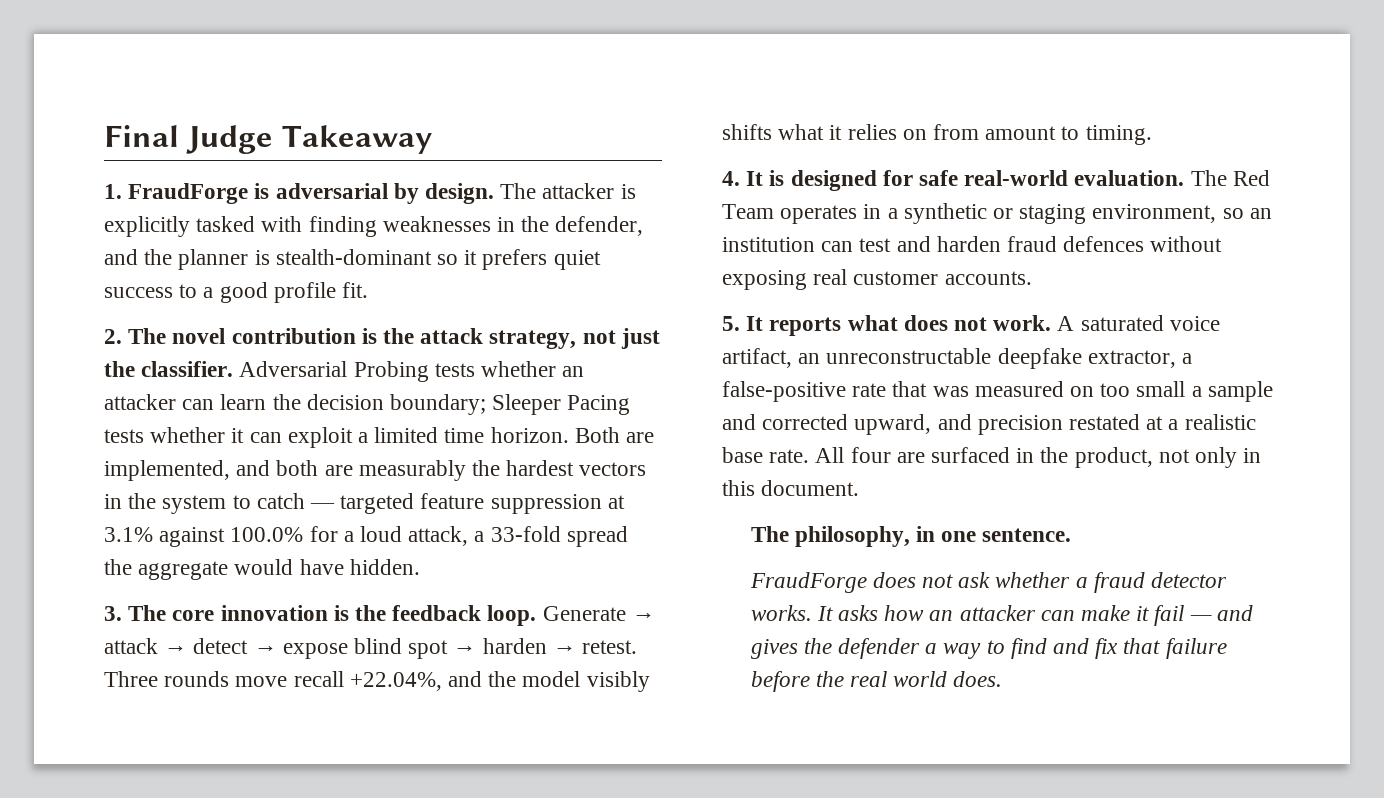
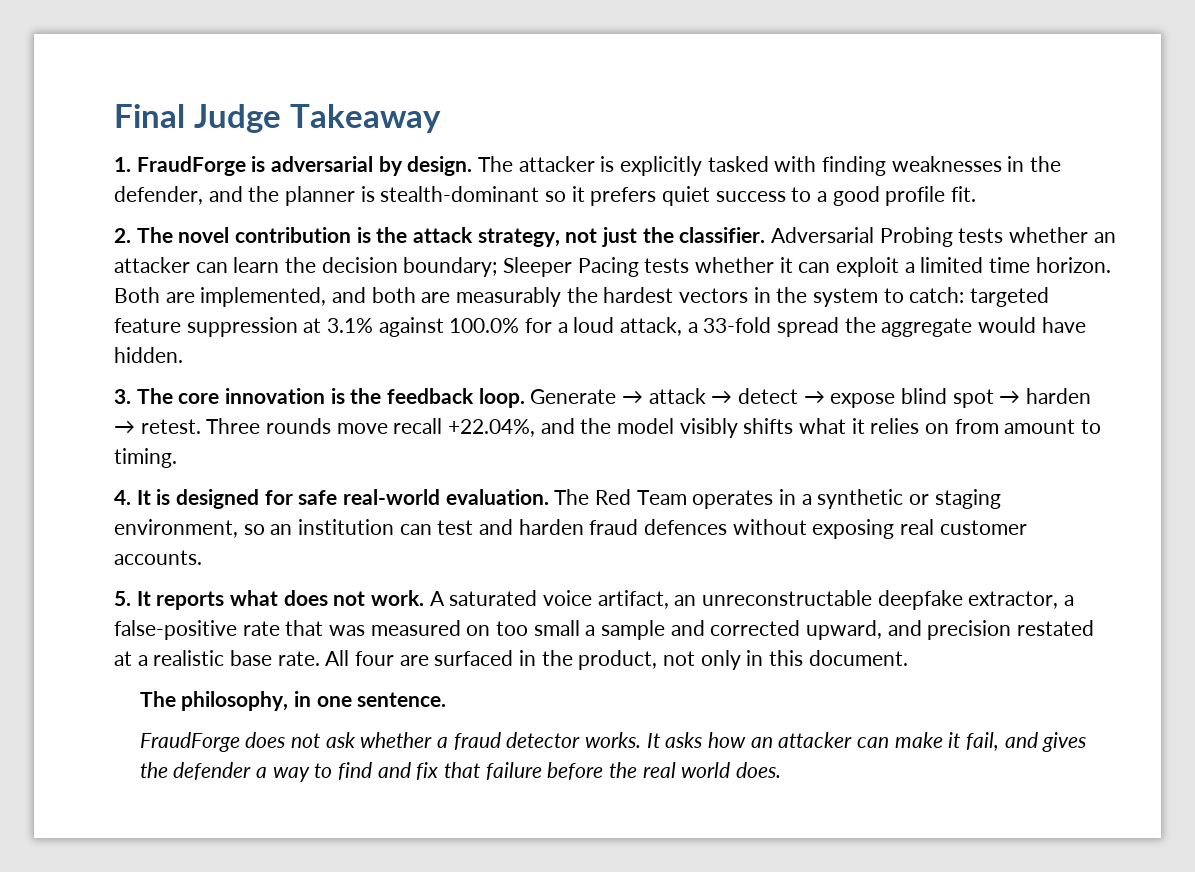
[256,493,336,509] catch — -> [909,287,965,303] catch:
[1154,605,1212,626] fail — -> [966,732,1000,751] fail,

